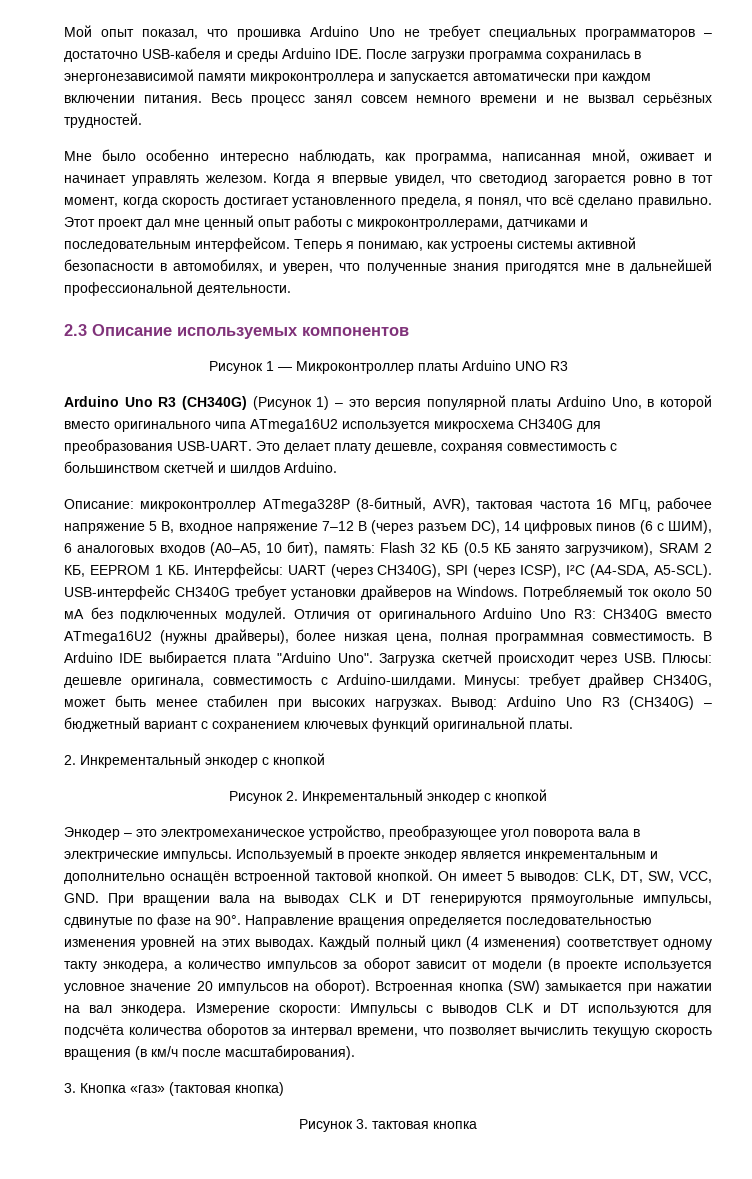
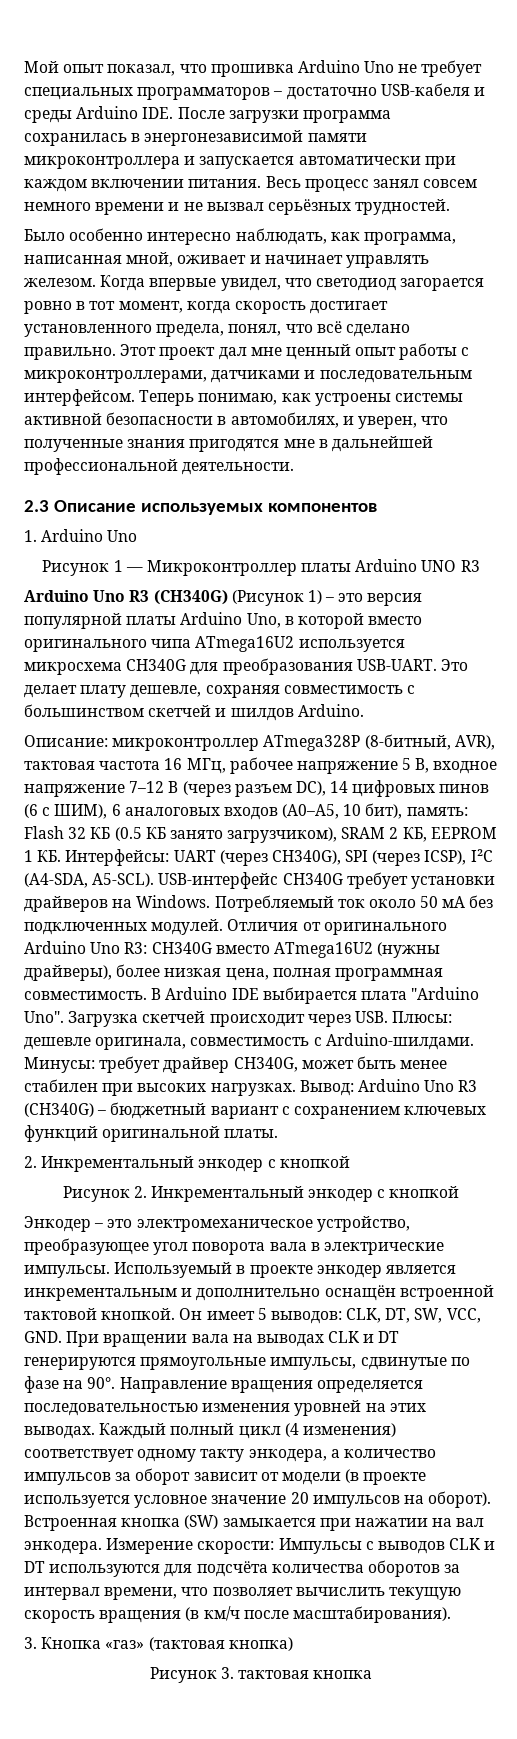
[64,149,137,161] Мне было -> [24,229,65,241] Было
[317,175,325,183] я -> (146, 283) none
[465,197,474,205] я -> (225, 330) none
[346,241,354,249] я -> (195, 398) none
(409, 331) none -> [24,529,138,542] // 1. Arduino Uno

